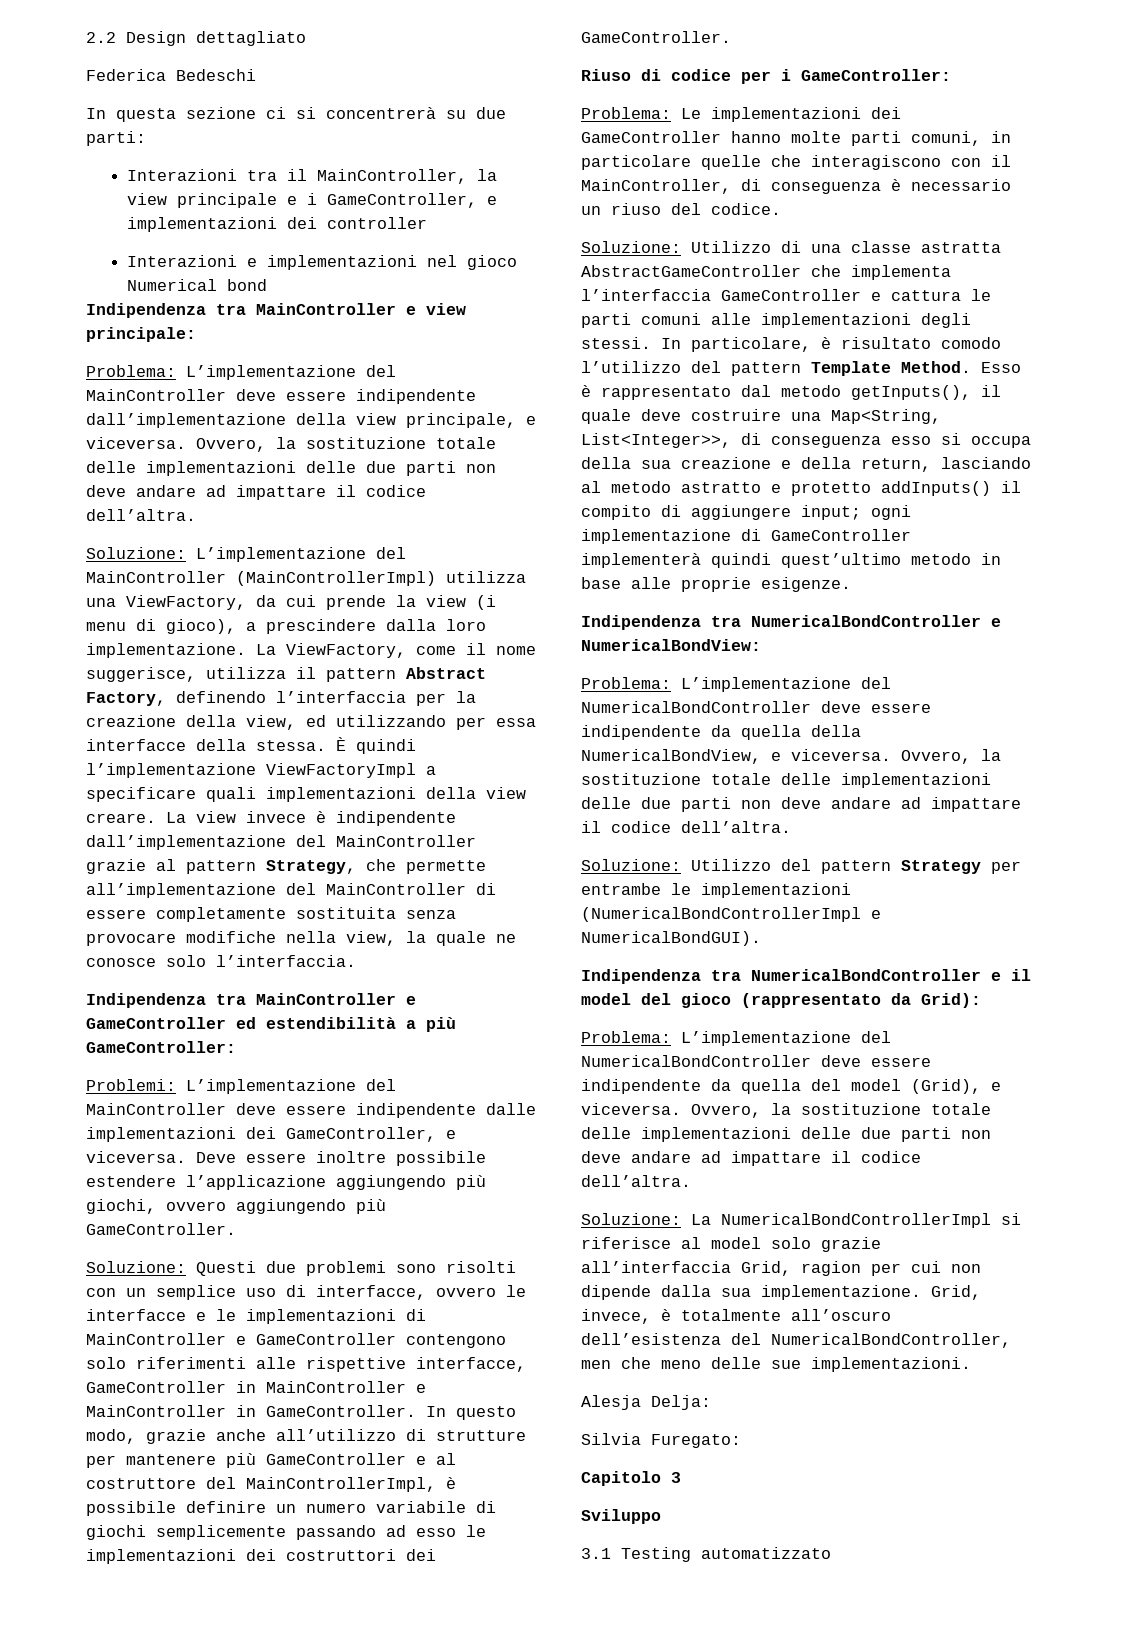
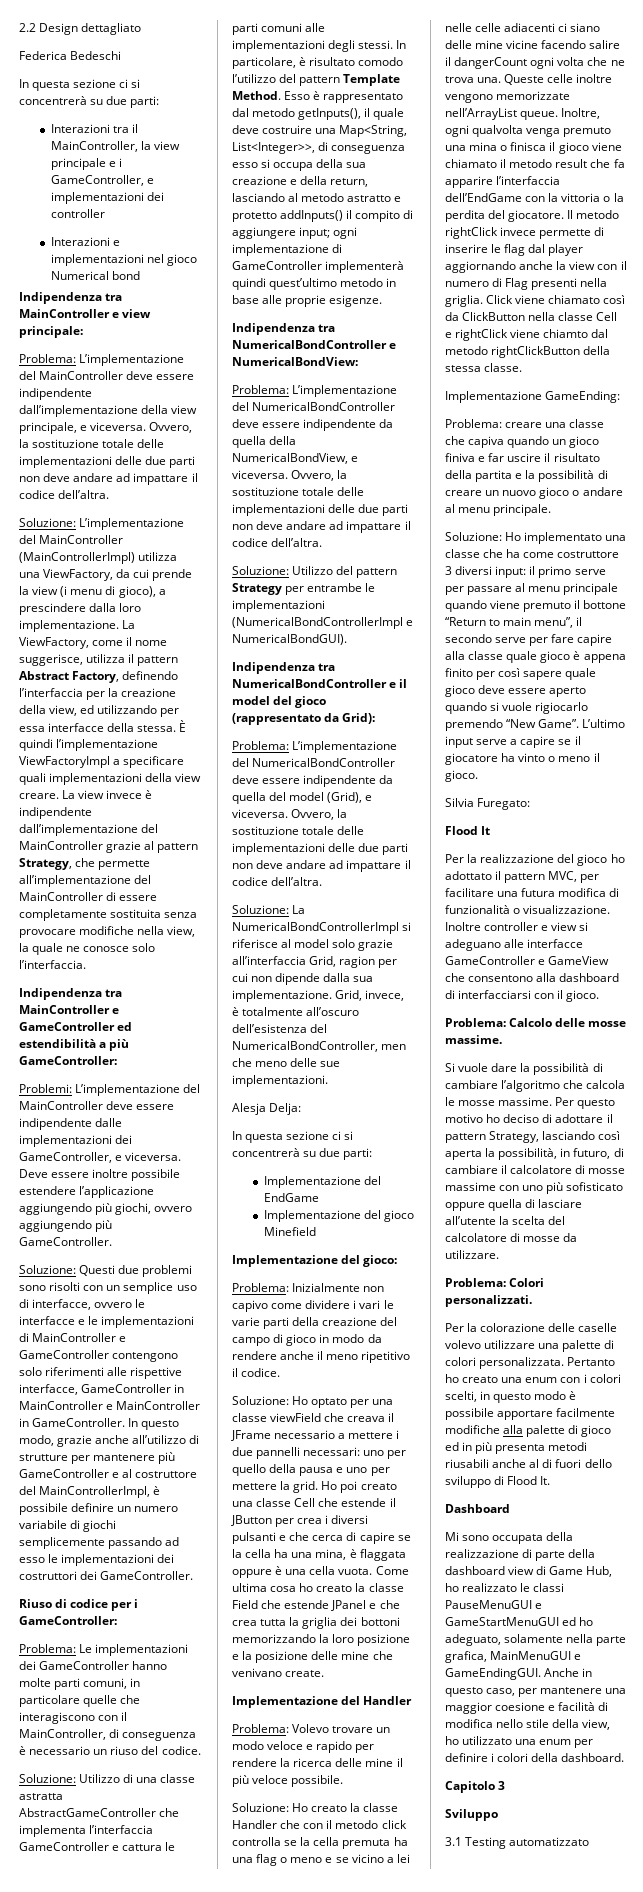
[581,1433,741,1448] Silvia Furegato: -> [232,1131,354,1143] [232,1148,373,1160] [263,1176,381,1188] [263,1193,319,1202] [263,1210,414,1222] [263,1227,316,1236] [232,1255,398,1267] [232,1283,385,1292] [232,1300,394,1312] [232,1317,398,1329] [232,1334,382,1346] [232,1351,411,1363] [232,1368,281,1377] [232,1396,394,1408] [232,1413,395,1422] [231,1430,400,1441] [232,1447,407,1459] [232,1464,390,1476] [232,1481,397,1493] [232,1498,396,1507] [231,1515,369,1527] [232,1532,411,1544] [232,1549,406,1561] [232,1566,409,1578] [232,1583,404,1592] [232,1600,400,1611] [232,1617,400,1629] [232,1634,411,1646] [232,1651,393,1663] [232,1668,325,1677] [232,1696,413,1708] [232,1724,391,1733] [232,1741,375,1753] [232,1758,403,1767] [232,1775,344,1787] [232,1803,399,1812] [232,1820,407,1829] [232,1837,408,1849] [232,1854,410,1866] [445,23,601,32] [445,40,621,49] [445,57,625,69] [445,74,613,85] [445,91,571,103] [445,108,601,120] [445,125,612,137] [445,142,622,154] [445,159,625,168] [445,176,561,188] [445,193,624,202] [445,210,620,222] [445,227,605,239] [445,244,584,256] [445,261,627,273] [445,278,608,290] [445,295,626,307] [445,312,618,321] [445,329,609,341] [445,346,611,358] [445,363,523,372] [445,391,621,403] [445,419,605,428] [445,436,600,448] [445,453,600,462] [445,470,608,482] [445,487,623,499] [445,504,552,516] [445,532,627,544] [445,549,620,558] [445,566,606,578] [445,583,619,595] [445,600,627,612] [445,617,583,628] [445,634,613,646] [445,651,626,663] [445,668,597,680] [445,685,587,697] [445,702,589,714] [445,719,626,731] [445,736,581,748] [445,753,600,765] [445,770,478,782] [445,798,531,810] [445,826,491,835] [445,854,625,866] [445,871,600,883] [445,888,620,897] [445,905,611,914] [445,922,589,931] [445,939,584,951] [445,956,610,965] [445,973,620,982] [445,990,600,1002] [445,1018,627,1027] [445,1035,502,1044] [445,1063,603,1075] [445,1080,626,1092] [445,1097,616,1109] [445,1114,613,1123] [445,1131,621,1143] [445,1148,624,1160] [445,1165,626,1174] [445,1182,624,1194] [445,1199,583,1211] [445,1216,566,1225] [445,1233,578,1242] [445,1250,499,1259] [445,1278,545,1287] [445,1295,532,1307] [445,1323,618,1332] [445,1340,615,1352] [445,1357,616,1369] [445,1374,621,1383] [445,1391,577,1403] [445,1408,616,1420] [445,1425,612,1437] [445,1442,588,1454] [445,1459,612,1468] [445,1476,551,1488] [445,1504,510,1513] [445,1532,574,1544] [445,1549,596,1561] [445,1566,613,1577] [445,1583,565,1592] [445,1600,543,1609] [445,1617,594,1626] [445,1634,627,1646] [445,1651,582,1663] [445,1668,593,1680] [445,1687,627,1697] [445,1702,609,1714] [445,1719,611,1730] [445,1736,594,1748] [445,1753,625,1762] In questa sezione ci si concentrerà su due parti: // Implementazione del EndGame // Implementazione del gioco Minefield // Implementazione del gioco: // Problema: Inizialmente non capivo come dividere i vari le varie parti della creazione del campo di gioco in modo da rendere anche il meno ripetitivo il codice. // Soluzione: Ho optato per una classe viewField che creava il JFrame necessario a mettere i due pannelli necessari: uno per quello della pausa e uno per mettere la grid. Ho poi creato una classe Cell che estende il JButton per crea i diversi pulsanti e che cerca di capire se la cella ha una mina, è flaggata oppure è una cella vuota. Come ultima cosa ho creato la classe Field che estende JPanel e che crea tutta la griglia dei bottoni memorizzando la loro posizione e la posizione delle mine che venivano create. // Implementazione del Handler // Problema: Volevo trovare un modo veloce e rapido per rendere la ricerca delle mine il più veloce possibile. // Soluzione: Ho creato la classe Handler che con il metodo click controlla se la cella premuta ha una flag o meno e se vicino a lei nelle celle adiacenti ci siano delle mine vicine facendo salire il dangerCount ogni volta che ne trova una. Queste celle inoltre vengono memorizzate nell’ArrayList queue. Inoltre, ogni qualvolta venga premuto una mina o finisca il gioco viene chiamato il metodo result che fa apparire l’interfaccia dell’EndGame con la vittoria o la perdita del giocatore. Il metodo rightClick invece permette di inserire le flag dal player aggiornando anche la view con il numero di Flag presenti nella griglia. Click viene chiamato così da ClickButton nella classe Cell e rightClick viene chiamto dal metodo rightClickButton della stessa classe. // Implementazione GameEnding: // Problema: creare una classe che capiva quando un gioco finiva e far uscire il risultato della partita e la possibilità di creare un nuovo gioco o andare al menu principale. // Soluzione: Ho implementato una classe che ha come costruttore 3 diversi input: il primo serve per passare al menu principale quando viene premuto il bottone “Return to main menu”, il secondo serve per fare capire alla classe quale gioco è appena finito per così sapere quale gioco deve essere aperto quando si vuole rigiocarlo premendo “New Game”. L’ultimo input serve a capire se il giocatore ha vinto o meno il gioco. // Silvia Furegato: // Flood It // Per la realizzazione del gioco ho adottato il pattern MVC, per facilitare una futura modifica di funzionalità o visualizzazione. Inoltre controller e view si adeguano alle interfacce GameController e GameView che consentono alla dashboard di interfacciarsi con il gioco. // Problema: Calcolo delle mosse massime. // Si vuole dare la possibilità di cambiare l’algoritmo che calcola le mosse massime. Per questo motivo ho deciso di adottare il pattern Strategy, lasciando così aperta la possibilità, in futuro, di cambiare il calcolatore di mosse massime con uno più sofisticato oppure quella di lasciare all’utente la scelta del calcolatore di mosse da utilizzare. // Problema: Colori personalizzati. // Per la colorazione delle caselle volevo utilizzare una palette di colori personalizzata. Pertanto ho creato una enum con i colori scelti, in questo modo è possibile apportare facilmente modifiche alla palette di gioco ed in più presenta metodi riusabili anche al di fuori dello sviluppo di Flood It. // Dashboard // Mi sono occupata della realizzazione di parte della dashboard view di Game Hub, ho realizzato le classi PauseMenuGUI e GameStartMenuGUI ed ho adeguato, solamente nella parte grafica, MainMenuGUI e GameEndingGUI. Anche in questo caso, per mantenere una maggior coesione e facilità di modifica nello stile della view, ho utilizzato una enum per definire i colori della dashboard.

